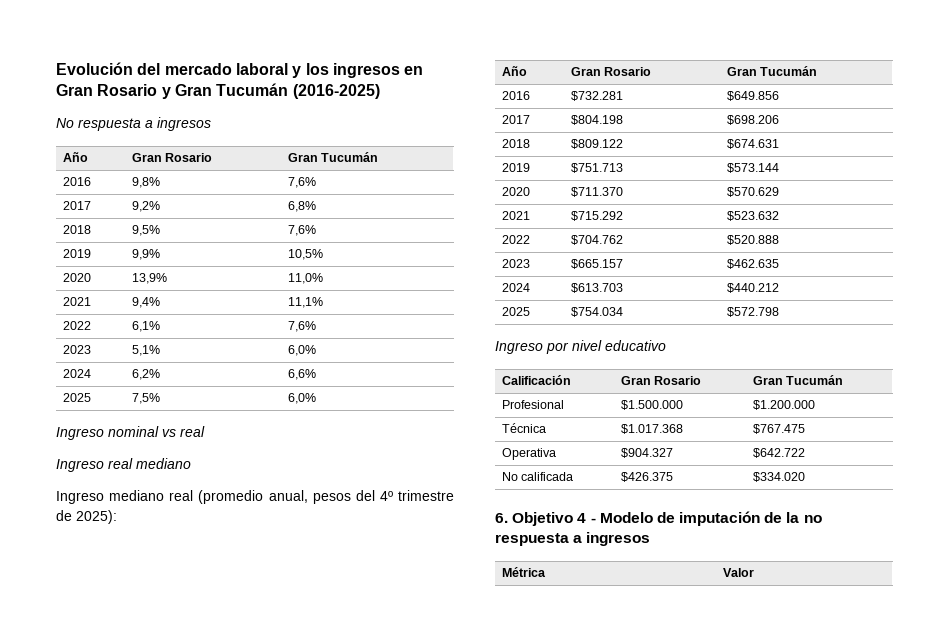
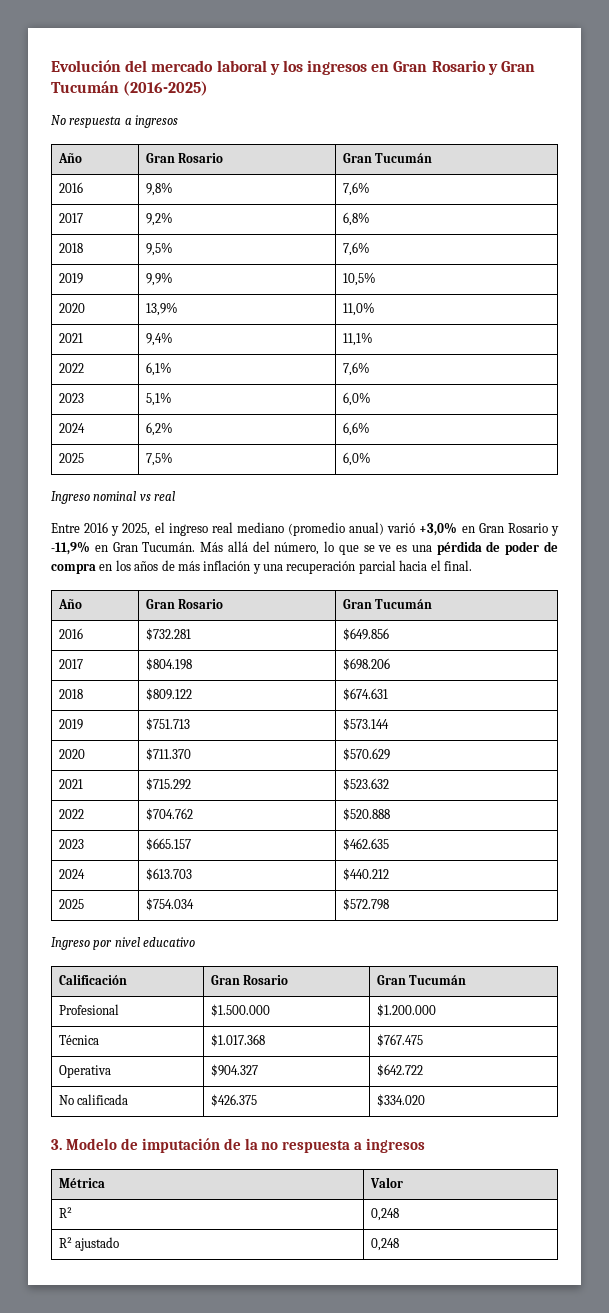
[56,458,191,472] [56,490,454,504] [56,510,117,524] Ingreso real mediano // Ingreso mediano real (promedio anual, pesos del 4º trimestre de 2025): -> [51,522,559,536] [51,541,558,555] [51,560,472,574] Entre 2016 y 2025, el ingreso real mediano (promedio anual) varió +3,0% en Gran Rosario y -11,9% en Gran Tucumán. Más allá del número, lo que se ve es una pérdida de poder de compra en los años de más inflación y una recuperación parcial hacia el final.
[495,512,596,526] 6. Objetivo 4 - -> [51,1139,62,1150] 3.
(755, 572) none -> [58,1207,72,1218] [370,1208,399,1221] [58,1237,119,1251] [370,1238,399,1251] // R² | 0,248 // R² ajustado | 0,248

